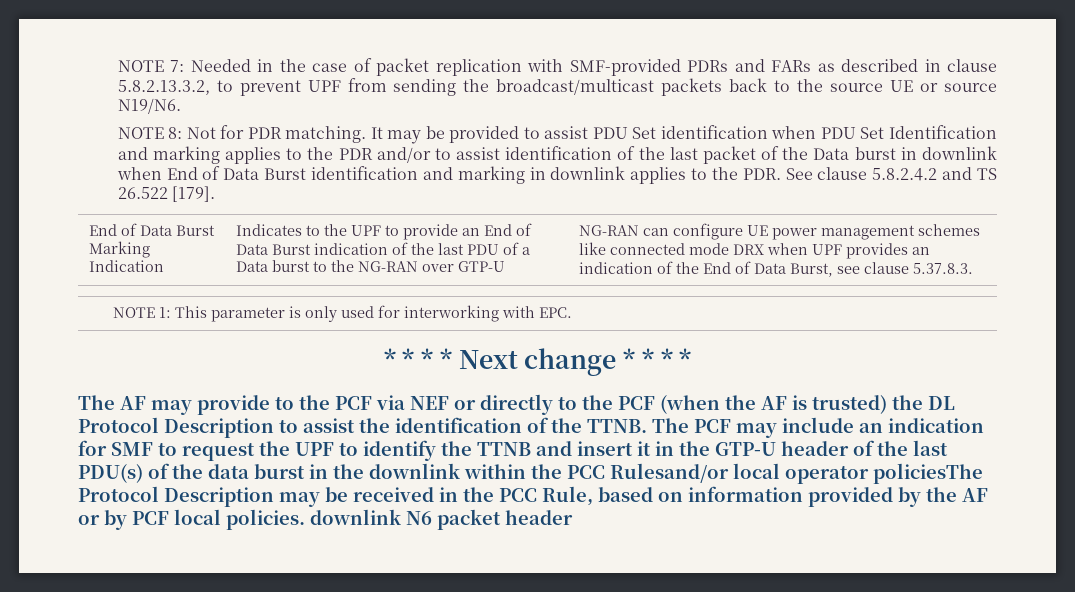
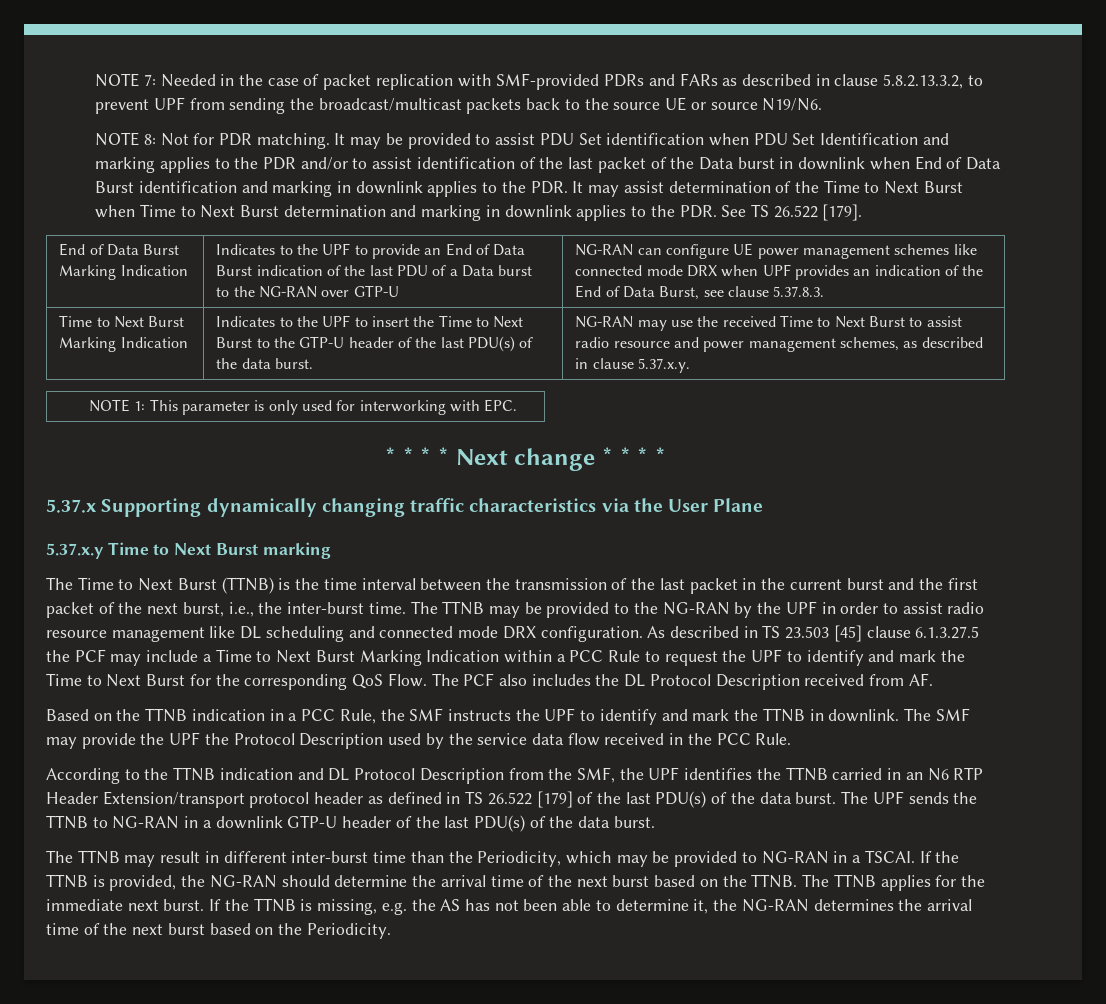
[785,167,973,181] See clause 5.8.2.4.2 and -> [572,180,963,197] [95,204,747,221] It may assist determination of the Time to Next Burst when Time to Next Burst determination and marking in downlink applies to the PDR. See
(974, 268) none -> [59,315,185,328] [59,337,188,352] [216,315,524,328] [216,336,534,352] [216,358,314,369] [575,315,962,331] [575,337,983,352] [575,358,691,373] // Time to Next Burst Marking Indication | Indicates to the UPF to insert the Time to Next Burst to the GTP-U header of the last PDU(s) of the data burst. | NG-RAN may use the received Time to Next Burst to assist radio resource and power management schemes, as described in clause 5.37.x.y.
[78,394,955,415] [78,417,984,438] [78,440,153,456] The AF may provide to the PCF via NEF or directly to the PCF (when the AF is trusted) the DL Protocol Description to assist the identification of the TTNB. The PCF may include an indication for SMF -> [46,498,764,517] [46,542,331,559] [46,577,978,594] [46,601,985,618] [46,625,980,642] [46,649,641,666] 5.37.x Supporting dynamically changing traffic characteristics via the User Plane // 5.37.x.y Time to Next Burst marking // The Time to Next Burst (TTNB) is the time interval between the transmission of the last packet in the current burst and the first packet of the next burst, i.e., the inter-burst time. The TTNB may be provided to the NG-RAN by the UPF in order to assist radio resource management like DL scheduling and connected mode DRX configuration. As described in TS 23.503 [45] clause 6.1.3.27.5 the PCF may include a Time to Next Burst Marking Indication within a PCC Rule
[441,440,948,456] [78,463,983,484] [78,486,988,507] [78,509,573,530] the TTNB and insert it in the GTP-U header of the last PDU(s) of the data burst in the downlink within the PCC Rulesand/or local operator policiesThe Protocol Description may be received in the PCC Rule, based on information provided by the AF or by PCF local policies. downlink N6 packet header -> [868,650,965,662] [46,673,933,690] [46,708,970,725] [46,732,792,749] [46,767,984,784] [46,791,978,808] [46,815,655,832] [46,850,960,867] [46,874,985,891] [46,898,972,915] [46,923,391,939] and mark the Time to Next Burst for the corresponding QoS Flow. The PCF also includes the DL Protocol Description received from AF. // Based on the TTNB indication in a PCC Rule, the SMF instructs the UPF to identify and mark the TTNB in downlink. The SMF may provide the UPF the Protocol Description used by the service data flow received in the PCC Rule. // According to the TTNB indication and DL Protocol Description from the SMF, the UPF identifies the TTNB carried in an N6 RTP Header Extension/transport protocol header as defined in TS 26.522 [179] of the last PDU(s) of the data burst. The UPF sends the TTNB to NG-RAN in a downlink GTP-U header of the last PDU(s) of the data burst. // The TTNB may result in different inter-burst time than the Periodicity, which may be provided to NG-RAN in a TSCAI. If the TTNB is provided, the NG-RAN should determine the arrival time of the next burst based on the TTNB. The TTNB applies for the immediate next burst. If the TTNB is missing, e.g. the AS has not been able to determine it, the NG-RAN determines the arrival time of the next burst based on the Periodicity.

